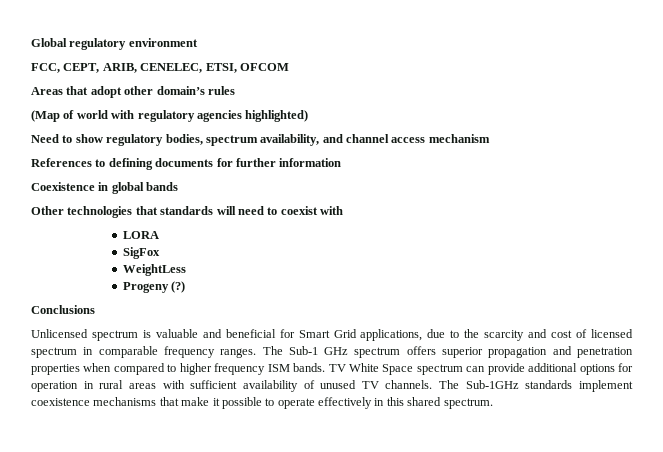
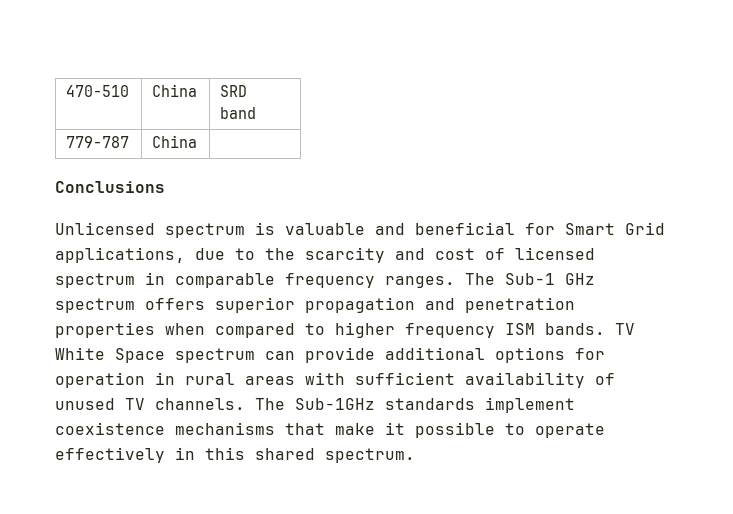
[31,38,198,50] [31,63,289,73] [31,86,235,98] [31,110,309,122] [31,134,490,146] [31,158,342,170] [31,182,179,194] [31,206,343,218] [122,231,159,239] [122,247,160,259] [122,264,186,276] [122,281,186,293] Global regulatory environment // FCC, CEPT, ARIB, CENELEC, ETSI, OFCOM // Areas that adopt other domain’s rules // (Map of world with regulatory agencies highlighted) // Need to show regulatory bodies, spectrum availability, and channel access mechanism // References to defining documents for further information // Coexistence in global bands // Other technologies that standards will need to coexist with // LORA // SigFox // WeightLess // Progeny (?) -> [66,85,130,97] [152,84,198,97] [220,85,248,97] [220,107,257,119] [66,136,130,148] [152,135,198,148] 470-510 | China | SRD band // 779-787 | China |

